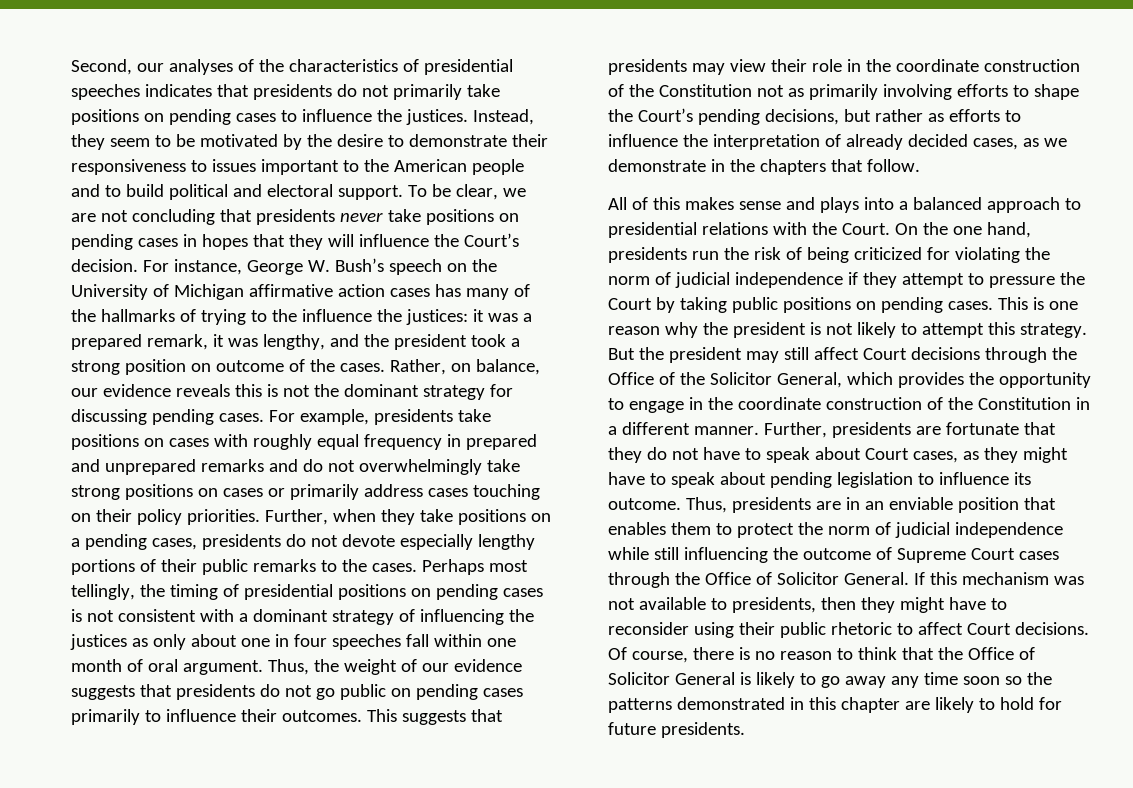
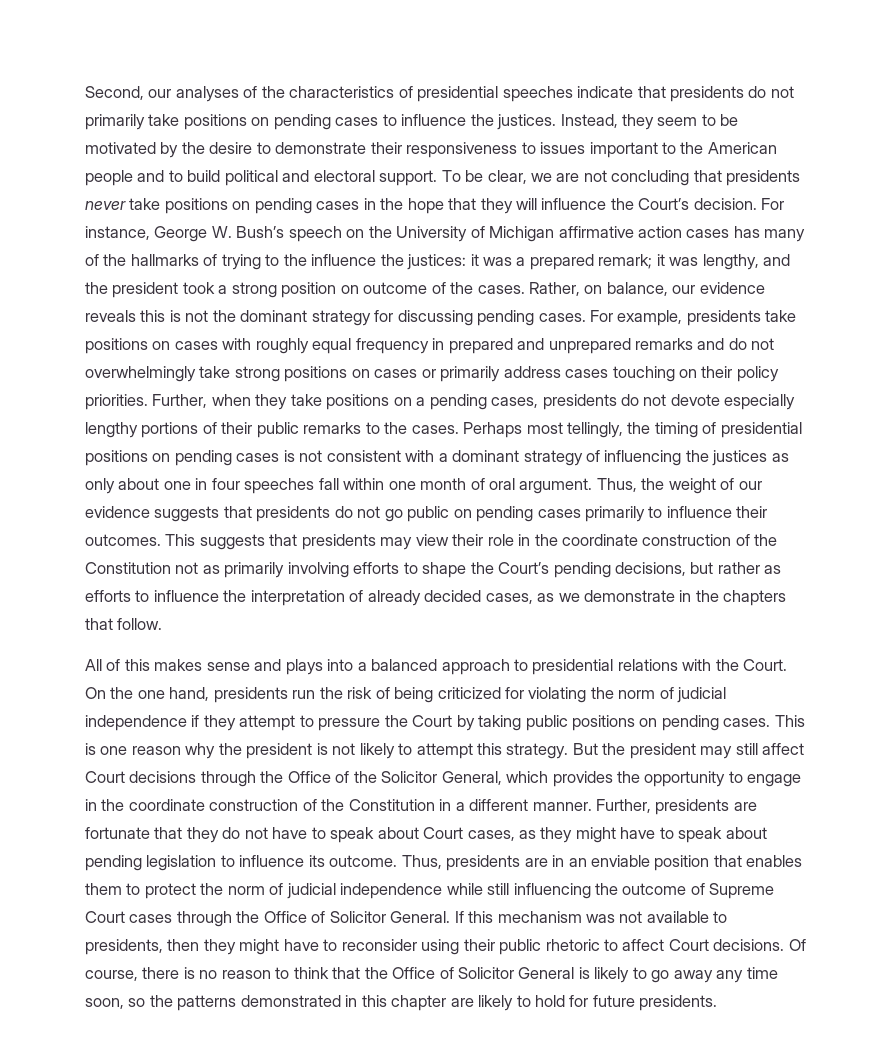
[144,84,212,97] indicates -> [577,86,634,98] indicate
[201,234,248,250] hopes -> [380,198,444,214] the hope
[146,334,208,350] remark, -> [598,254,653,269] remark;
[962,676,1000,685] soon -> [85,998,124,1009] soon,

